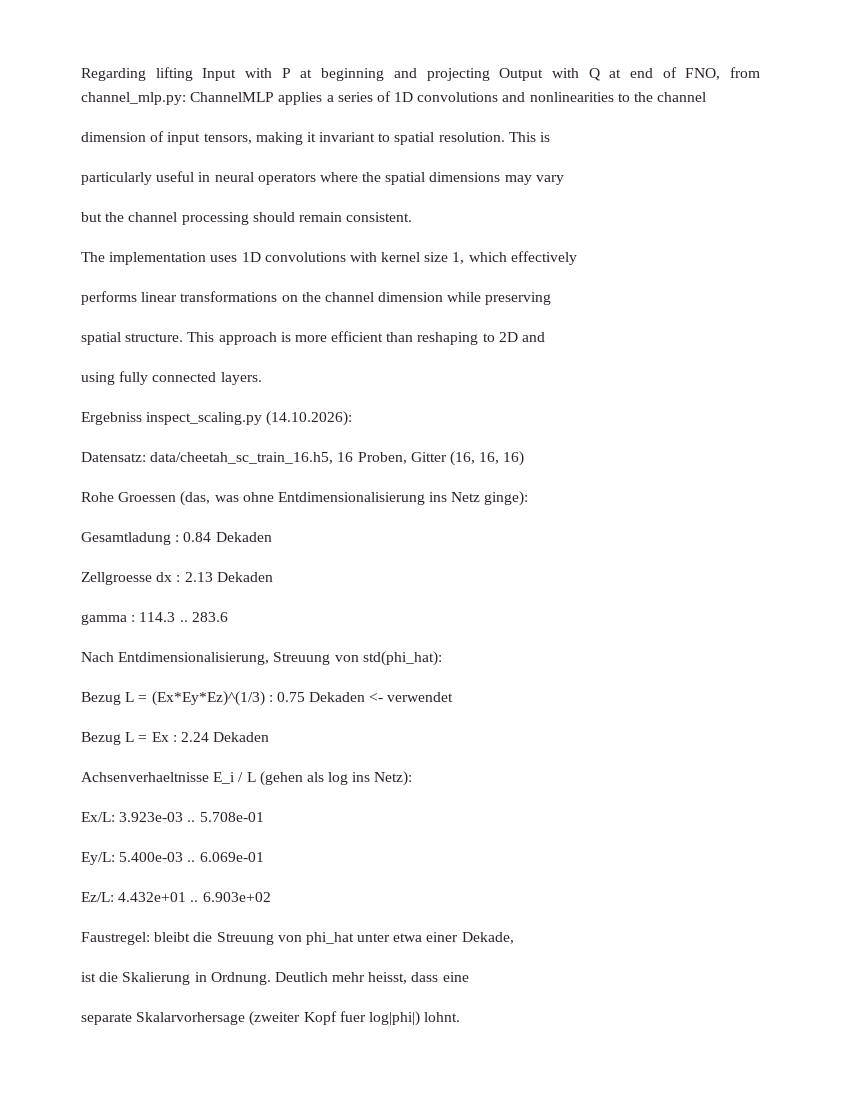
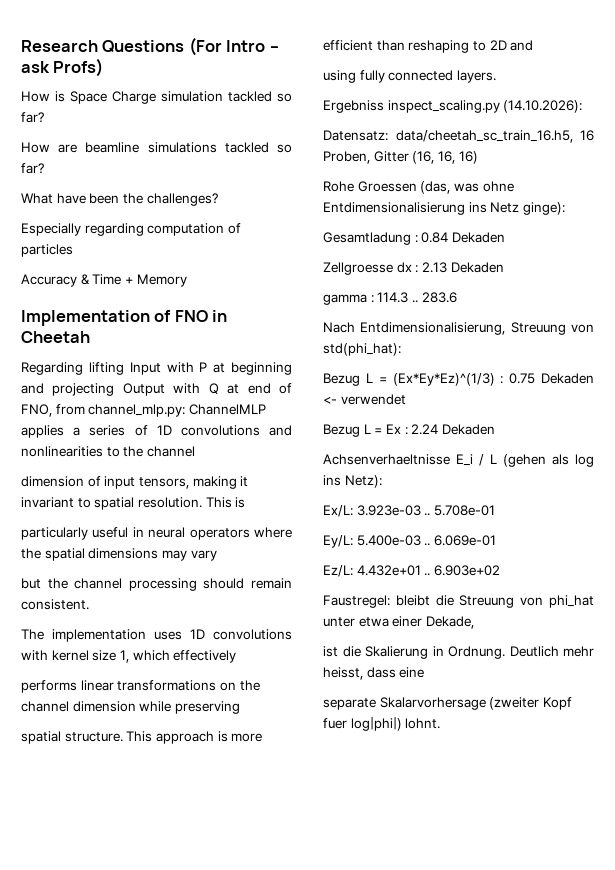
(81, 74) none -> [21,37,279,56] [21,58,104,77] [21,91,292,104] [21,112,44,123] [21,142,292,153] [21,163,44,174] [21,193,218,206] [21,223,241,236] [21,244,73,257] [21,274,187,287] [21,310,228,326] [21,331,90,343] Research Questions (For Intro – ask Profs) // How is Space Charge simulation tackled so far? // How are beamline simulations tackled so far? // What have been the challenges? // Especially regarding computation of particles // Accuracy & Time + Memory // Implementation of FNO in Cheetah //

